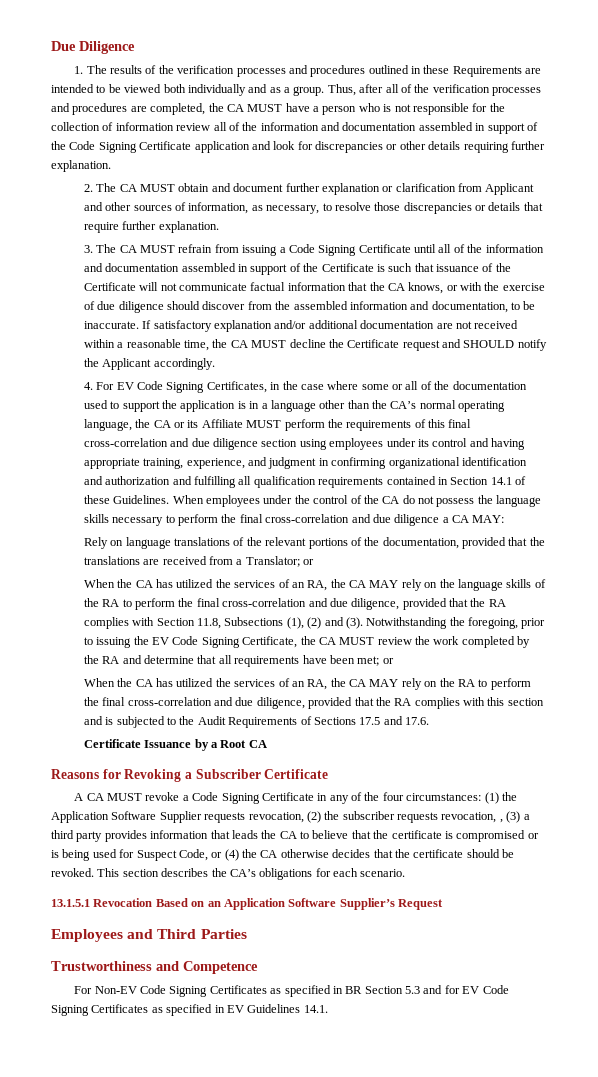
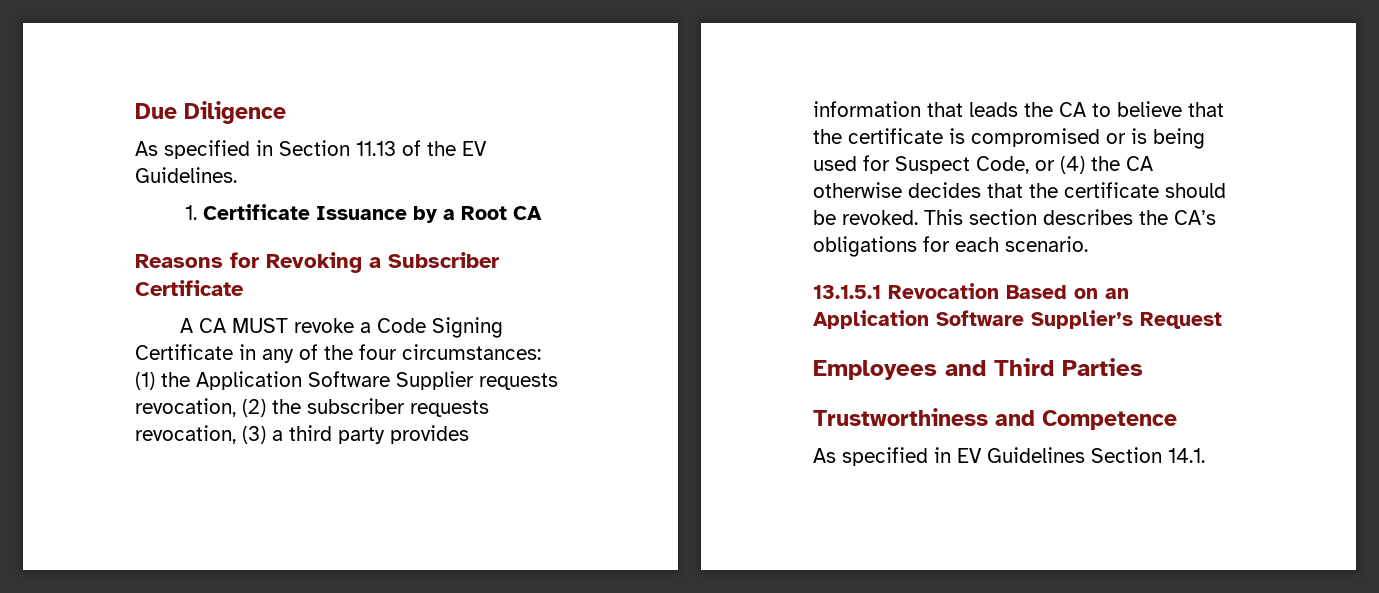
[74,65,542,77] [51,84,541,96] [51,103,505,115] [51,122,538,134] [51,141,545,153] [51,160,111,172] [83,183,535,195] [83,202,543,214] [83,221,219,233] [83,244,544,256] [83,263,511,275] [83,282,545,294] [83,301,536,313] [83,320,519,332] [83,339,547,351] [83,358,215,370] [83,381,527,393] [83,400,506,412] [83,419,472,431] [83,438,525,450] [83,457,527,469] [83,476,526,488] [83,495,542,507] [83,514,505,526] [83,537,545,549] [83,556,315,567] [83,579,546,591] [83,598,506,610] [83,617,546,629] [83,636,531,648] [83,655,394,667] [83,678,531,690] [83,697,544,709] [83,716,429,728] 1. The results of the verification processes and procedures outlined in these Requirements are intended to be viewed both individually and as a group. Thus, after all of the verification processes and procedures are completed, the CA MUST have a person who is not responsible for the collection of information review all of the information and documentation assembled in support of the Code Signing Certificate application and look for discrepancies or other details requiring further explanation. // 2. The CA MUST obtain and document further explanation or clarification from Applicant and other sources of information, as necessary, to resolve those discrepancies or details that require further explanation. // 3. The CA MUST refrain from issuing a Code Signing Certificate until all of the information and documentation assembled in support of the Certificate is such that issuance of the Certificate will not communicate factual information that the CA knows, or with the exercise of due diligence should discover from the assembled information and documentation, to be inaccurate. If satisfactory explanation and/or additional documentation are not received within a reasonable time, the CA MUST decline the Certificate request and SHOULD notify the Applicant accordingly. // 4. For EV Code Signing Certificates, in the case where some or all of the documentation used to support the application is in a language other than the CA’s normal operating language, the CA or its Affiliate MUST perform the requirements of this final cross-correlation and due diligence section using employees under its control and having appropriate training, experience, and judgment in confirming organizational identification and authorization and fulfilling all qualification requirements contained in Section 14.1 of these Guidelines. When employees under the control of the CA do not possess the language skills necessary to perform the final cross-correlation and due diligence a CA MAY: // Rely on language translations of the relevant portions of the documentation, provided that the translations are received from a Translator; or // When the CA has utilized the services of an RA, the CA MAY rely on the language skills of the RA to perform the final cross-correlation and due diligence, provided that the RA complies with Section 11.8, Subsections (1), (2) and (3). Notwithstanding the foregoing, prior to issuing the EV Code Signing Certificate, the CA MUST review the work completed by the RA and determine that all requirements have been met; or // When the CA has utilized the services of an RA, the CA MAY rely on the RA to perform the final cross-correlation and due diligence, provided that the RA complies with this section and is subjected to the Audit Requirements of Sections 17.5 and 17.6. // -> [135,140,487,159] [135,167,237,183] [184,205,197,220] As specified in Section 11.13 of the EV Guidelines. // 1.
[499,819,503,823] , -> (236, 434) none
[74,985,509,997] [51,1004,163,1016] For Non-EV Code Signing Certificates as specified in BR Section 5.3 and for EV Code Signing Certificates as -> [813,448,836,463] As
(301, 1008) none -> [1091,447,1162,463] Section

